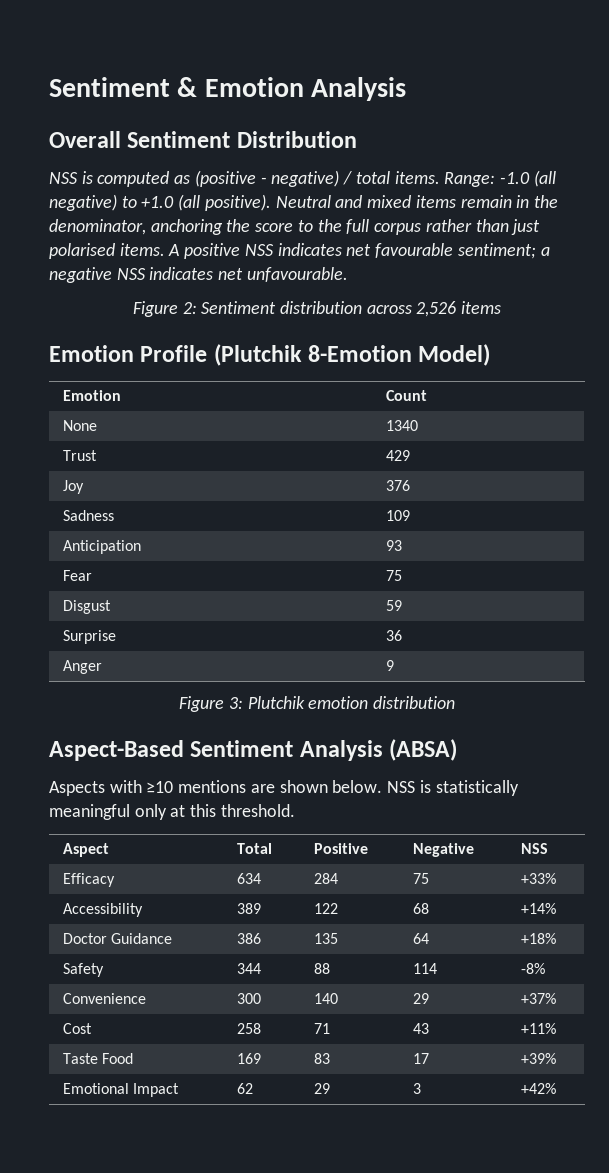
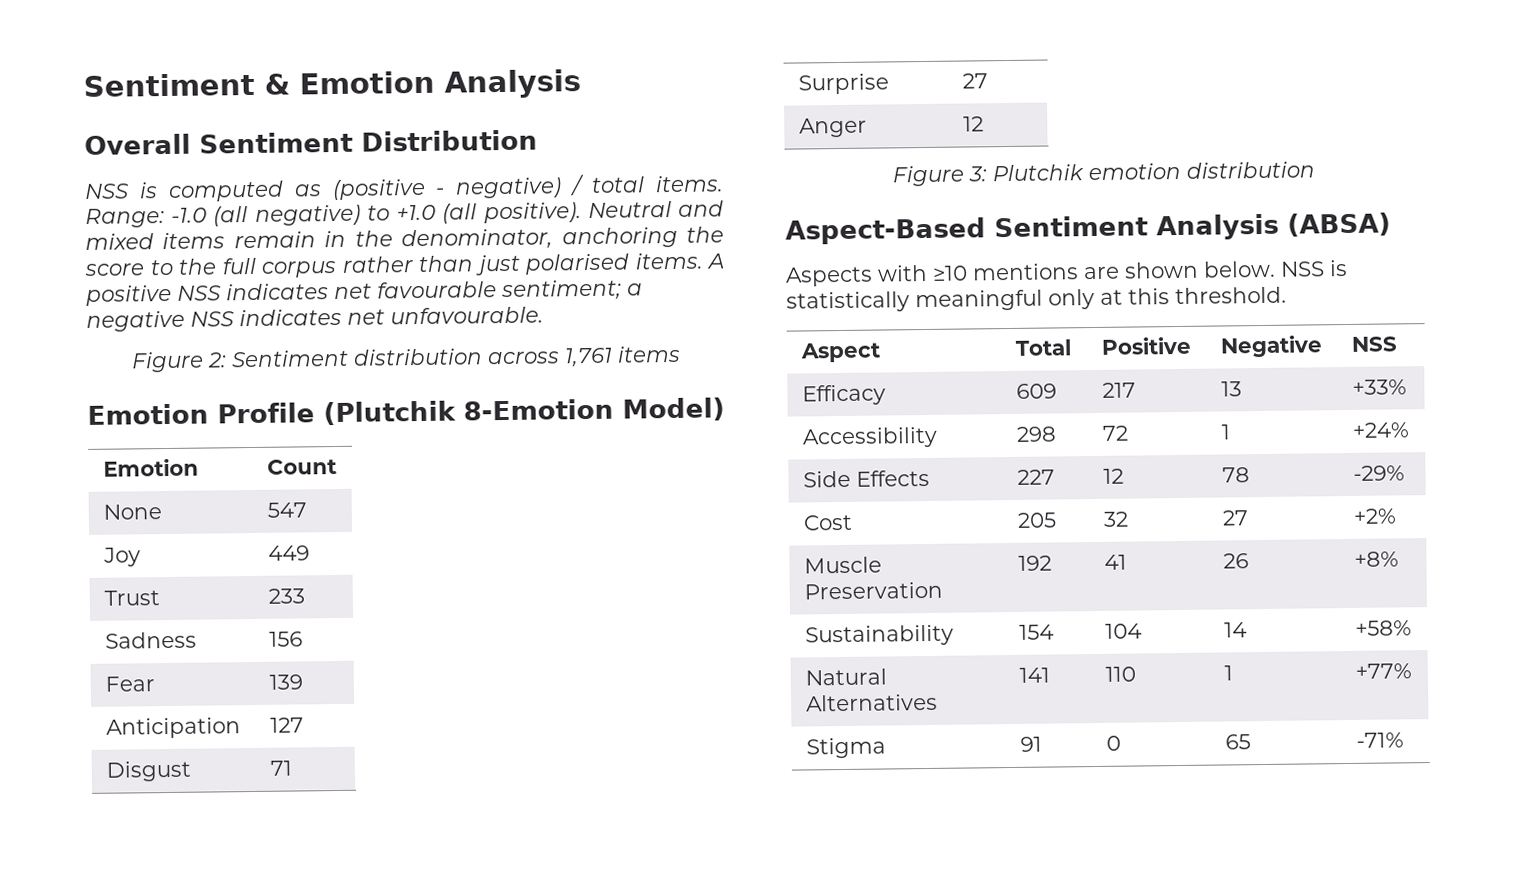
[416,301,457,317] 2,526 -> [564,347,613,368] 1,761
[385,420,418,431] [62,450,97,461] [385,450,410,461] [62,480,84,494] [385,480,410,491] [62,510,114,521] [385,510,410,521] [62,540,141,554] [385,540,402,551] [62,570,92,581] [385,570,402,581] 1340 // Trust | 429 // Joy | 376 // Sadness | 109 // Anticipation | 93 // Fear | 75 -> [266,502,307,518] [102,547,141,567] [267,545,310,561] [103,590,160,606] [267,588,305,604] [104,631,197,649] [268,631,303,647] [104,676,155,692] [268,674,303,690] [105,717,241,739] [269,717,304,733] 547 // Joy | 449 // Trust | 233 // Sadness | 156 // Fear | 139 // Anticipation | 127
[385,600,402,611] 59 -> [269,760,292,776] 71
[385,630,402,641] 36 -> [961,73,988,89] 27
[385,660,394,671] 9 -> [962,116,984,132] 12
[236,873,261,884] [313,873,338,884] [412,873,429,884] 634 | 284 | 75 -> [1015,383,1057,399] [1101,382,1136,398] [1220,381,1242,397] 609 | 217 | 13
[236,903,261,914] [313,903,338,914] [412,903,429,914] [520,903,556,914] [62,933,173,944] [236,933,261,944] [313,933,338,944] [412,933,429,944] [520,933,556,944] [62,963,104,977] [236,963,261,974] [313,963,330,974] [412,963,437,974] [520,963,545,974] [62,993,146,1004] [236,993,261,1004] [313,993,338,1004] [412,993,429,1004] [520,993,556,1004] [62,1023,92,1034] [236,1023,261,1034] [313,1023,330,1034] [412,1023,429,1034] [520,1023,556,1034] [62,1053,134,1064] [236,1053,261,1064] [313,1053,330,1064] [412,1053,429,1064] [520,1053,556,1064] [62,1083,180,1097] [236,1083,253,1094] [313,1083,330,1094] [412,1083,421,1094] [520,1083,556,1094] 389 | 122 | 68 | +14% // Doctor Guidance | 386 | 135 | 64 | +18% // Safety | 344 | 88 | 114 | -8% // Convenience | 300 | 140 | 29 | +37% // Cost | 258 | 71 | 43 | +11% // Taste Food | 169 | 83 | 17 | +39% // Emotional Impact | 62 | 29 | 3 | +42% -> [1015,426,1057,442] [1101,425,1129,441] [1220,424,1231,440] [1351,422,1410,438] [802,469,930,488] [1016,469,1055,485] [1102,468,1124,484] [1221,467,1250,483] [1352,465,1405,481] [802,514,853,531] [1016,512,1057,528] [1102,511,1129,527] [1221,510,1249,526] [1352,508,1397,524] [803,556,882,574] [803,581,943,600] [1017,555,1052,571] [1103,554,1127,570] [1222,553,1249,569] [1353,551,1399,567] [804,624,954,647] [1018,624,1054,640] [1104,623,1142,639] [1223,622,1247,638] [1354,620,1412,636] [804,668,887,686] [805,693,938,712] [1018,667,1050,683] [1104,666,1136,682] [1223,665,1233,681] [1354,663,1412,679] [805,737,886,759] [1019,736,1042,752] [1105,735,1121,751] [1224,734,1251,750] [1355,732,1404,748] 298 | 72 | 1 | +24% // Side Effects | 227 | 12 | 78 | -29% // Cost | 205 | 32 | 27 | +2% // Muscle Preservation | 192 | 41 | 26 | +8% // Sustainability | 154 | 104 | 14 | +58% // Natural Alternatives | 141 | 110 | 1 | +77% // Stigma | 91 | 0 | 65 | -71%

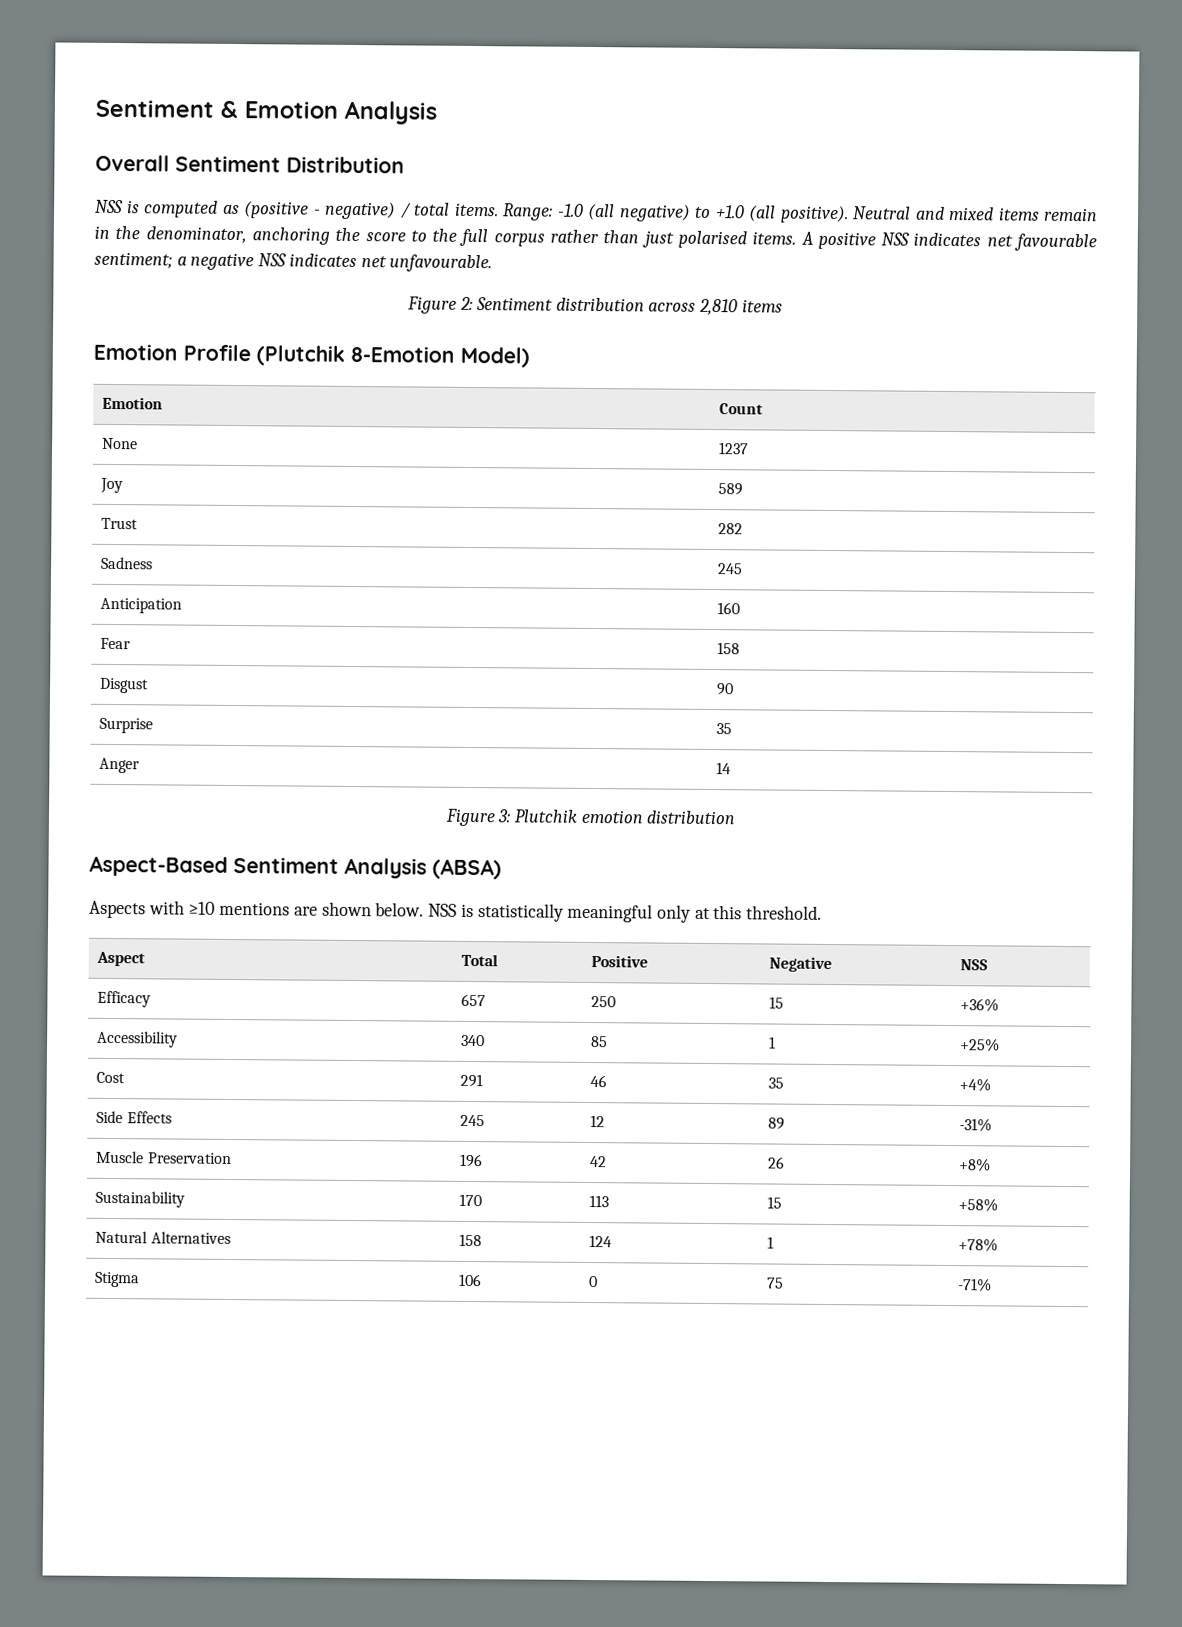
[564,347,613,368] 1,761 -> [698,298,738,316] 2,810
[266,502,307,518] 547 -> [719,442,750,455] 1237
[267,545,310,561] 449 -> [718,483,744,496] 589
[267,588,305,604] 233 -> [718,523,744,535] 282
[268,631,303,647] [104,676,155,692] [268,674,303,690] [105,717,241,739] [269,717,304,733] 156 // Fear | 139 // Anticipation | 127 -> [718,563,744,575] [100,597,183,614] [717,602,741,615] [100,637,132,650] [717,642,741,655] 245 // Anticipation | 160 // Fear | 158
[269,760,292,776] 71 -> [716,683,735,696] 90
[961,73,988,89] 27 -> [716,723,733,735] 35
[962,116,984,132] 12 -> [716,762,732,775] 14
[1015,383,1057,399] [1101,382,1136,398] [1220,381,1242,397] [1351,379,1407,395] 609 | 217 | 13 | +33% -> [461,993,487,1007] [591,996,617,1008] [769,996,785,1009] [960,998,1000,1012] 657 | 250 | 15 | +36%
[1015,426,1057,442] [1101,425,1129,441] [1220,424,1231,440] [1351,422,1410,438] 298 | 72 | 1 | +24% -> [461,1034,486,1047] [591,1036,609,1048] [769,1036,777,1049] [960,1038,1001,1052] [96,1071,126,1084] [460,1073,484,1088] [590,1075,608,1088] [768,1077,785,1089] [959,1078,992,1092] 340 | 85 | 1 | +25% // Cost | 291 | 46 | 35 | +4%
[1016,469,1055,485] 227 -> [460,1114,486,1127] 245
[1221,467,1250,483] [1352,465,1405,481] [802,514,853,531] [1016,512,1057,528] [1102,511,1129,527] [1221,510,1249,526] [1352,508,1397,524] 78 | -29% // Cost | 205 | 32 | 27 | +2% -> [768,1117,786,1130] [959,1118,993,1132] 89 | -31%
[1017,555,1052,571] [1103,554,1127,570] 192 | 41 -> [460,1153,484,1168] [590,1156,608,1168] 196 | 42
[1018,624,1054,640] [1104,623,1142,639] [1223,622,1247,638] 154 | 104 | 14 -> [459,1193,483,1207] [589,1195,610,1208] [767,1196,783,1209] 170 | 113 | 15
[1018,667,1050,683] [1104,666,1136,682] [1223,665,1233,681] [1354,663,1412,679] 141 | 110 | 1 | +77% -> [459,1233,483,1247] [589,1235,613,1248] [767,1236,775,1249] [958,1238,999,1252] 158 | 124 | 1 | +78%
[1019,736,1042,752] 91 -> [459,1273,483,1287] 106
[1224,734,1251,750] 65 -> [767,1277,785,1289] 75

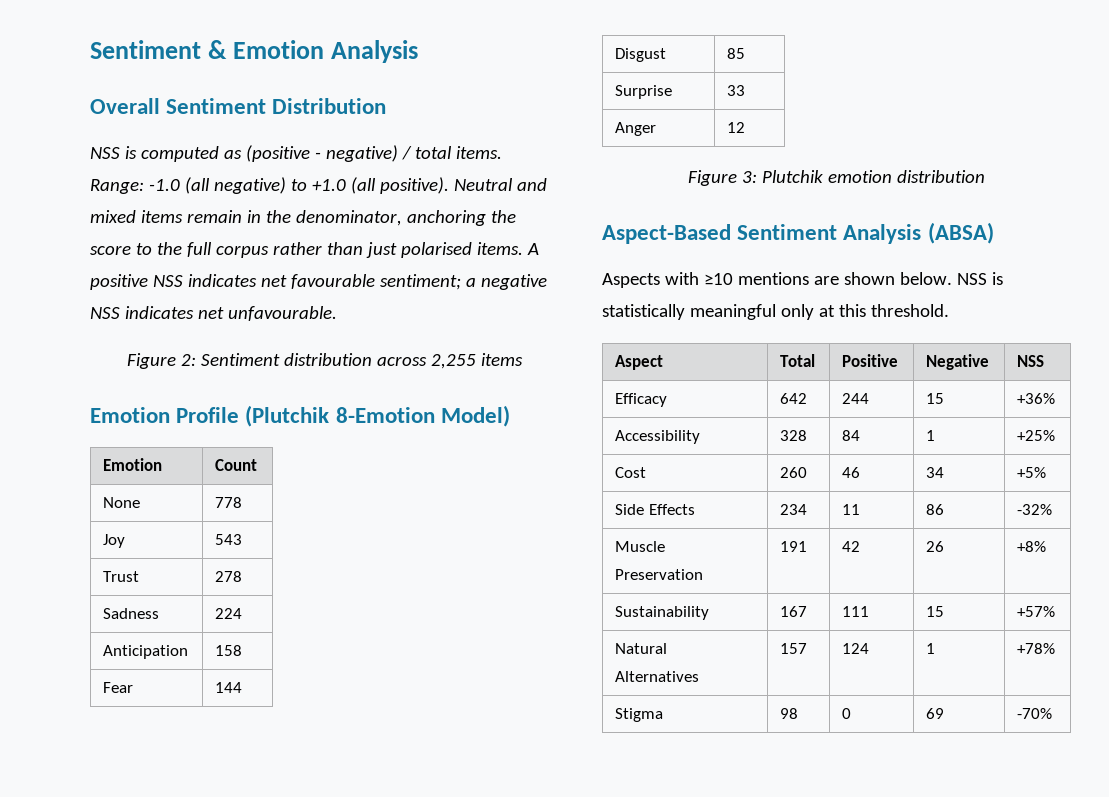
[698,298,738,316] 2,810 -> [430,354,476,369] 2,255
[719,442,750,455] 1237 -> [215,497,243,508] 778
[718,483,744,496] 589 -> [215,534,243,545] 543
[718,523,744,535] 282 -> [215,571,243,582] 278
[718,563,744,575] 245 -> [215,608,243,619] 224
[717,602,741,615] 160 -> [215,645,243,656] 158
[717,642,741,655] 158 -> [215,682,243,693] 144
[716,683,735,696] 90 -> [727,48,746,59] 85
[716,723,733,735] 35 -> [727,85,746,96] 33
[716,762,732,775] 14 -> [727,122,746,133] 12
[461,993,487,1007] [591,996,617,1008] 657 | 250 -> [780,393,808,404] [842,393,870,404] 642 | 244
[461,1034,486,1047] [591,1036,609,1048] 340 | 85 -> [780,430,808,441] [842,430,861,441] 328 | 84
[460,1073,484,1088] 291 -> [780,467,808,478] 260
[768,1077,785,1089] [959,1078,992,1092] 35 | +4% -> [926,467,945,478] [1017,467,1047,478] 34 | +5%
[460,1114,486,1127] [590,1115,606,1128] [768,1117,786,1130] [959,1118,993,1132] 245 | 12 | 89 | -31% -> [780,504,808,515] [842,504,861,515] [926,504,945,515] [1017,504,1053,515] 234 | 11 | 86 | -32%
[460,1153,484,1168] 196 -> [780,541,808,552] 191
[459,1193,483,1207] [589,1195,610,1208] [767,1196,783,1209] [958,1198,999,1212] 170 | 113 | 15 | +58% -> [780,606,808,617] [842,606,870,617] [926,606,945,617] [1017,606,1056,617] 167 | 111 | 15 | +57%
[459,1233,483,1247] 158 -> [780,643,808,654] 157
[459,1273,483,1287] 106 -> [780,708,799,719] 98
[767,1277,785,1289] [958,1278,993,1292] 75 | -71% -> [926,708,945,719] [1017,708,1053,719] 69 | -70%

